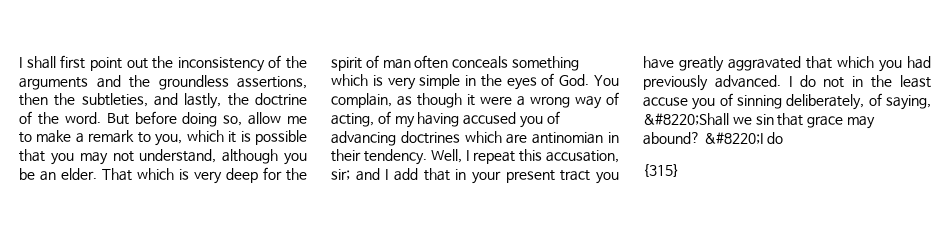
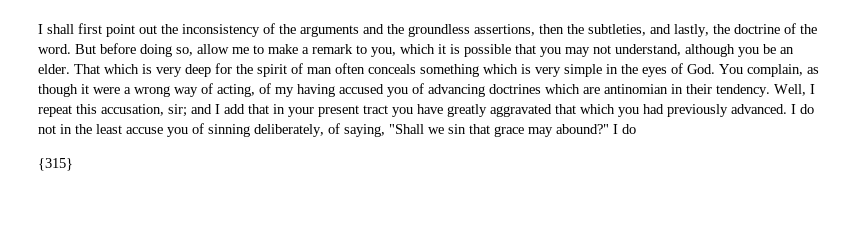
[643,113,729,126] &#8220;Shall -> [389,124,424,134] "Shall
[643,132,763,145] abound? &#8220;I -> [556,124,618,134] abound?" I

